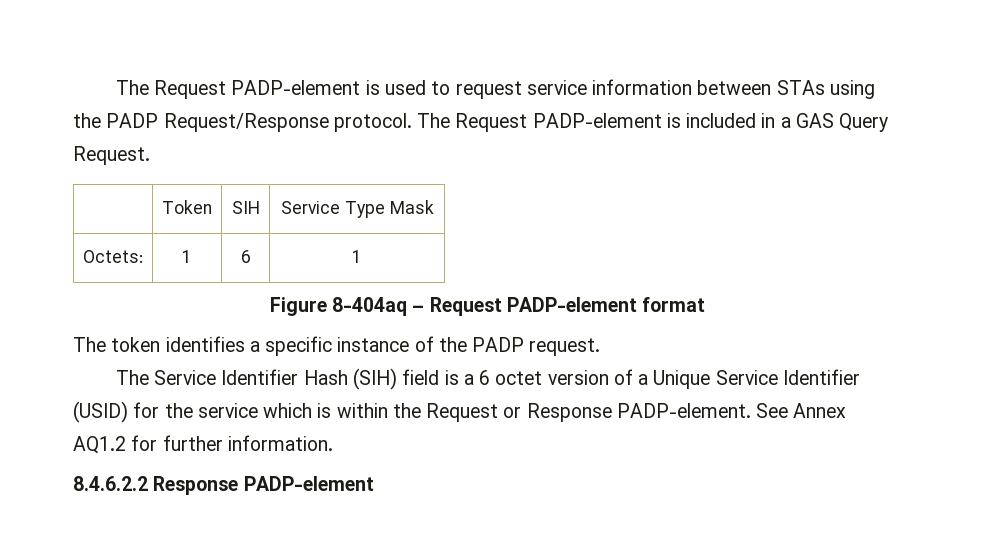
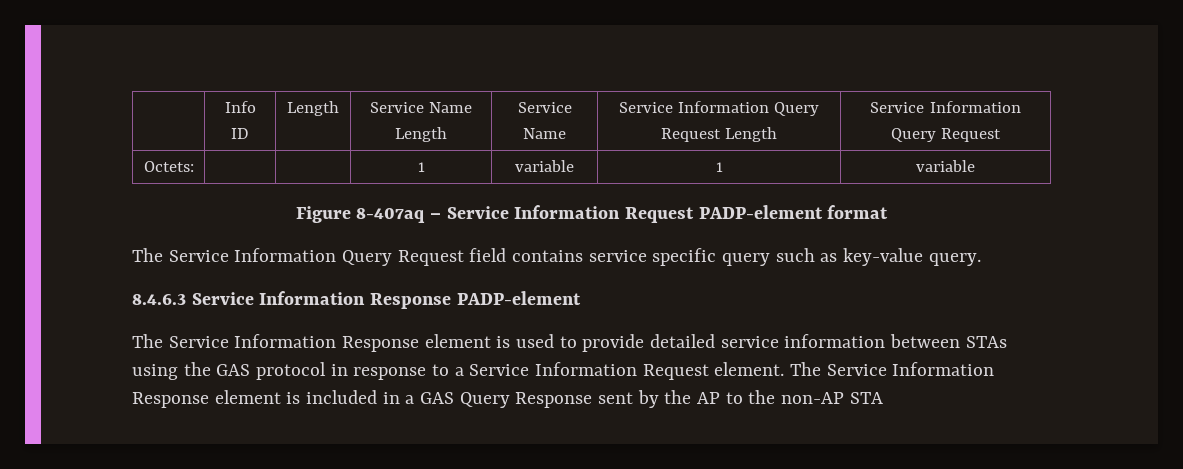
[115,80,361,99] The Request PADP-element -> [224,101,256,113] [231,128,249,139] [287,101,339,116] [369,102,473,113] [395,127,447,142] [517,102,572,113] [523,128,566,139] [618,101,820,116] [660,127,778,142] [870,101,1021,113] [890,128,1002,142] [143,161,194,172] [417,162,425,172] [515,160,574,172] [715,162,723,172] [916,160,975,172] [295,205,889,223] [132,248,981,266] [132,291,581,309] [132,334,491,352] | Info ID | Length | Service Name Length | Service Name | Service Information Query Request Length | Service Information Query Request // Octets: | | | 1 | variable | 1 | variable // Figure 8-407aq – Service Information Request PADP-element format // The Service Information Query Request field contains service specific query such as key-value query. // 8.4.6.3 Service Information Response PADP-element // The Service Information Response element
[455,81,522,99] request -> [582,334,716,352] provide detailed
[106,113,662,132] PADP Request/Response protocol. The Request PADP-element -> [216,362,995,380] [132,390,281,408] GAS protocol in response to a Service Information Request element. The Service Information Response element
[73,146,150,165] [162,200,212,214] [231,201,260,214] [280,200,434,218] [83,250,143,263] [182,250,192,263] [240,250,251,263] [352,250,362,263] [269,297,706,316] [73,336,601,356] [115,368,860,390] [73,401,847,423] [73,435,333,454] [73,476,374,495] Request. // | Token | SIH | Service Type Mask // Octets: | 1 | 6 | 1 // Figure 8-404aq – Request PADP-element format // The token identifies a specific instance of the PADP request. // The Service Identifier Hash (SIH) field is a 6 octet version of a Unique Service Identifier (USID) for the service which is within the Request or Response PADP-element. See Annex AQ1.2 for further information. // 8.4.6.2.2 Response PADP-element -> [515,390,883,408] Response sent by the AP to the non-AP STA

